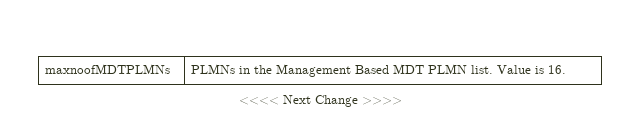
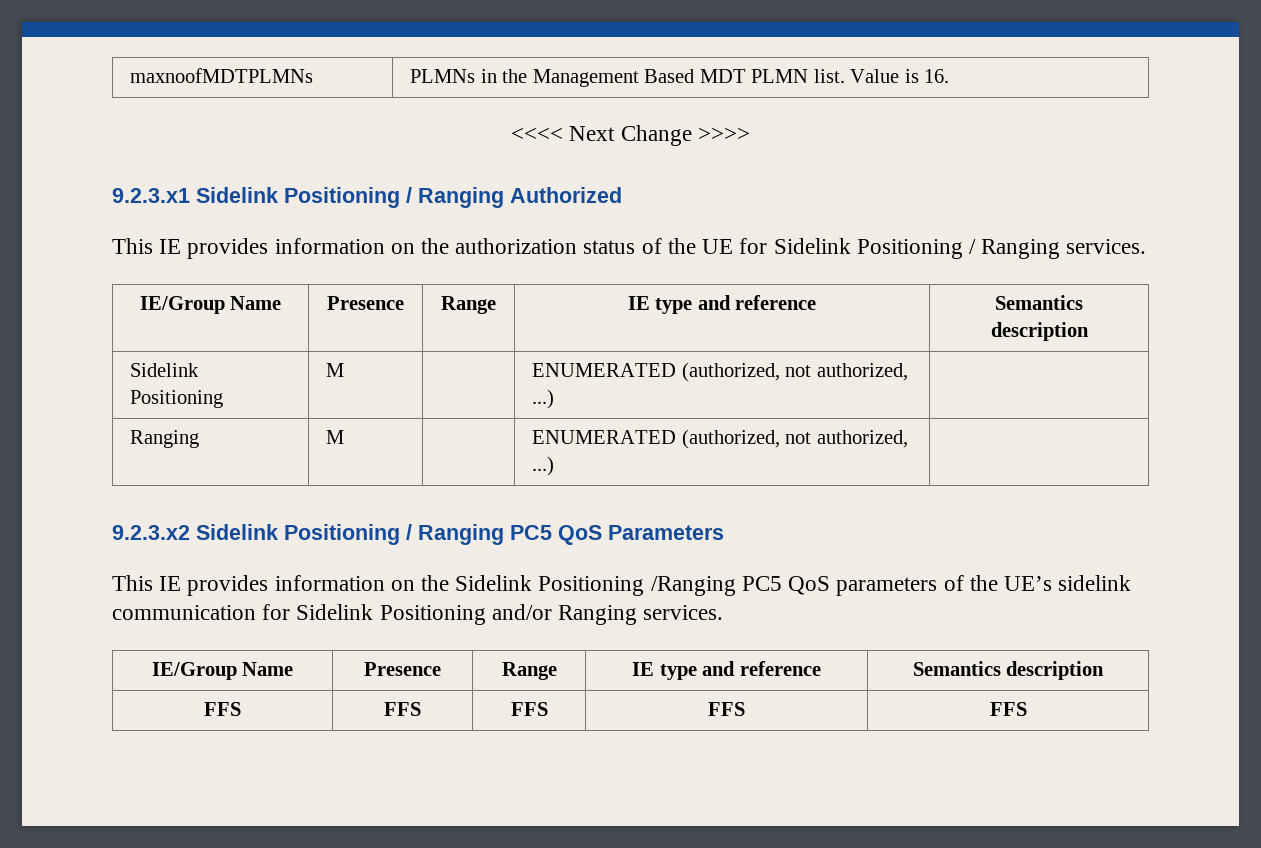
(402, 101) none -> [112,187,622,208] [112,238,1147,259] [139,296,282,314] [327,296,404,310] [441,296,496,314] [627,295,817,314] [995,295,1083,310] [990,322,1089,341] [130,363,200,377] [130,390,224,408] [326,363,345,377] [532,362,908,382] [532,389,555,409] [130,430,200,448] [326,430,345,444] [532,429,908,449] [532,456,555,476] [112,524,724,545] [112,575,1132,596] [112,604,724,625] [151,662,294,680] [364,662,441,676] [501,662,557,680] [632,661,821,680] [912,661,1105,680] [204,702,241,716] [384,702,421,716] [510,702,548,716] [708,702,745,716] [989,702,1027,716] // 9.2.3.x1 Sidelink Positioning / Ranging Authorized // This IE provides information on the authorization status of the UE for Sidelink Positioning / Ranging services. // IE/Group Name | Presence | Range | IE type and reference | Semantics description // Sidelink Positioning | M | | ENUMERATED (authorized, not authorized, ...) | // Ranging | M | | ENUMERATED (authorized, not authorized, ...) | // 9.2.3.x2 Sidelink Positioning / Ranging PC5 QoS Parameters // This IE provides information on the Sidelink Positioning /Ranging PC5 QoS parameters of the UE’s sidelink communication for Sidelink Positioning and/or Ranging services. // IE/Group Name | Presence | Range | IE type and reference | Semantics description // FFS | FFS | FFS | FFS | FFS

